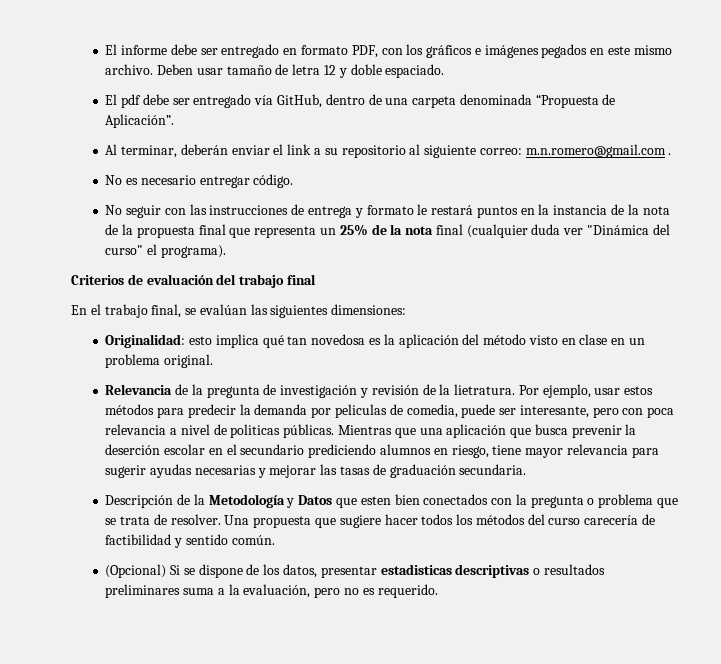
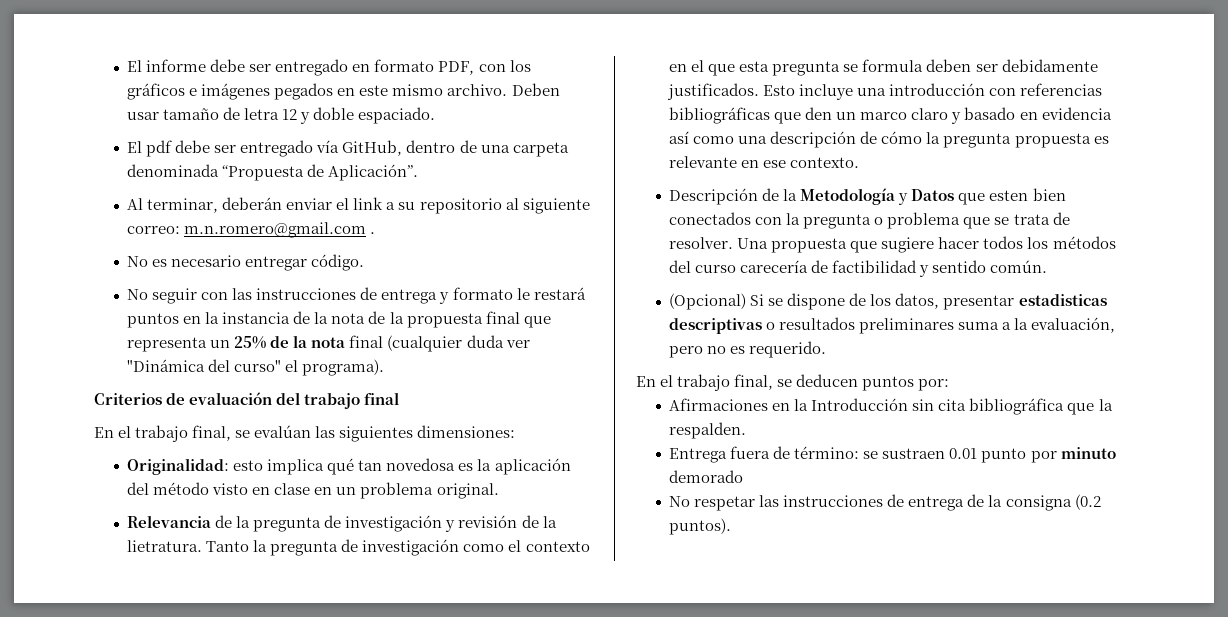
[518,384,654,398] [105,404,675,418] [105,424,637,438] [105,444,659,458] [105,464,527,478] Por ejemplo, usar estos métodos para predecir la demanda por peliculas de comedia, puede ser interesante, pero con poca relevancia a nivel de politicas públicas. Mientras que una aplicación que busca prevenir la deserción escolar en el secundario prediciendo alumnos en riesgo, tiene mayor relevancia para sugerir ayudas necesarias y mejorar las tasas de graduación secundaria. -> [206,539,590,556] [669,59,1098,76] [667,83,1103,100] [669,107,1112,124] [669,131,1109,148] [669,156,860,168] Tanto la pregunta de investigación como el contexto en el que esta pregunta se formula deben ser debidamente justificados. Esto incluye una introducción con referencias bibliográficas que den un marco claro y basado en evidencia así como una descripción de cómo la pregunta propuesta es relevante en ese contexto.
(438, 591) none -> [636,374,950,391] [669,398,1113,415] [669,422,747,439] [669,446,1116,463] [669,470,744,483] [669,494,1101,511] [669,518,732,535] // En el trabajo final, se deducen puntos por: // Afirmaciones en la Introducción sin cita bibliográfica que la respalden. // Entrega fuera de término: se sustraen 0.01 punto por minuto demorado // No respetar las instrucciones de entrega de la consigna (0.2 puntos).

